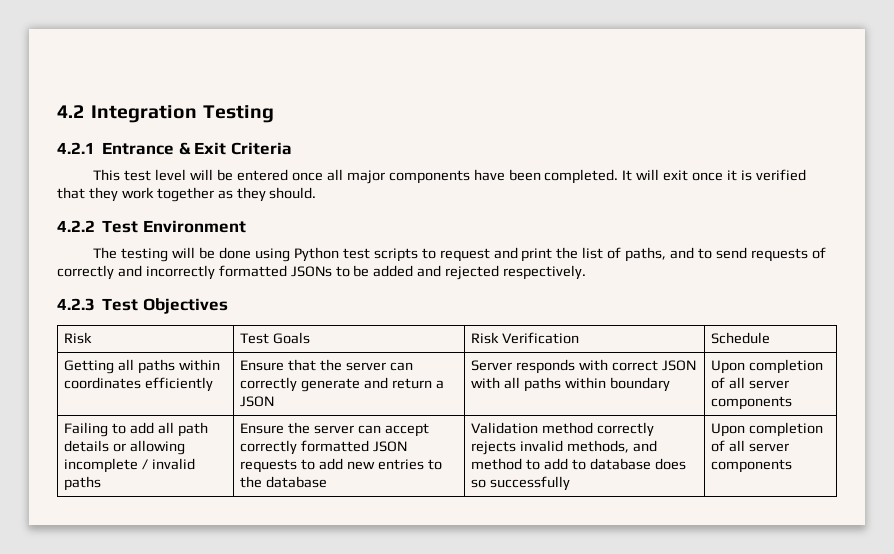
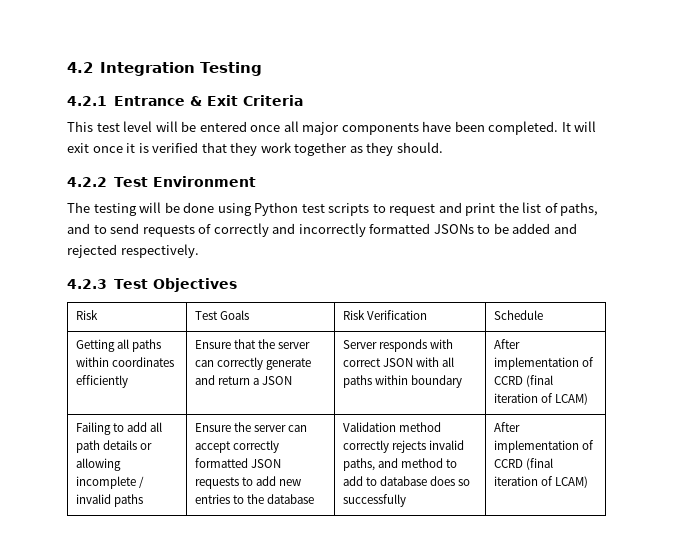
[711,359,824,374] [711,377,789,389] [711,396,793,410] Upon completion of all server components -> [493,339,520,349] [493,357,594,370] [493,375,553,387] [493,393,589,405] After implementation of CCRD (final iteration of LCAM)
[566,440,629,453] methods, -> [342,458,375,471] paths,
[711,422,824,437] [711,440,789,452] [711,459,793,473] Upon completion of all server components -> [493,422,520,432] [493,440,594,453] [493,458,553,470] [493,476,589,488] After implementation of CCRD (final iteration of LCAM)

